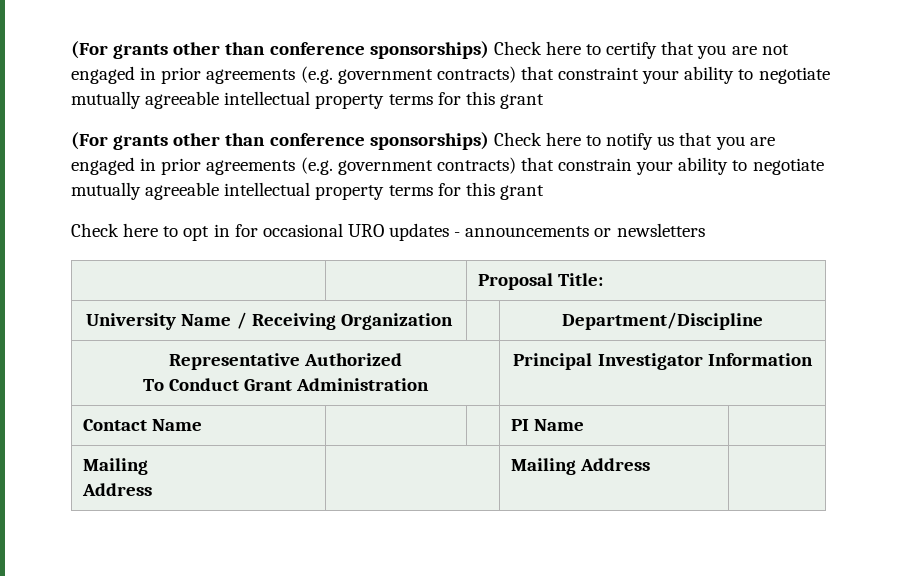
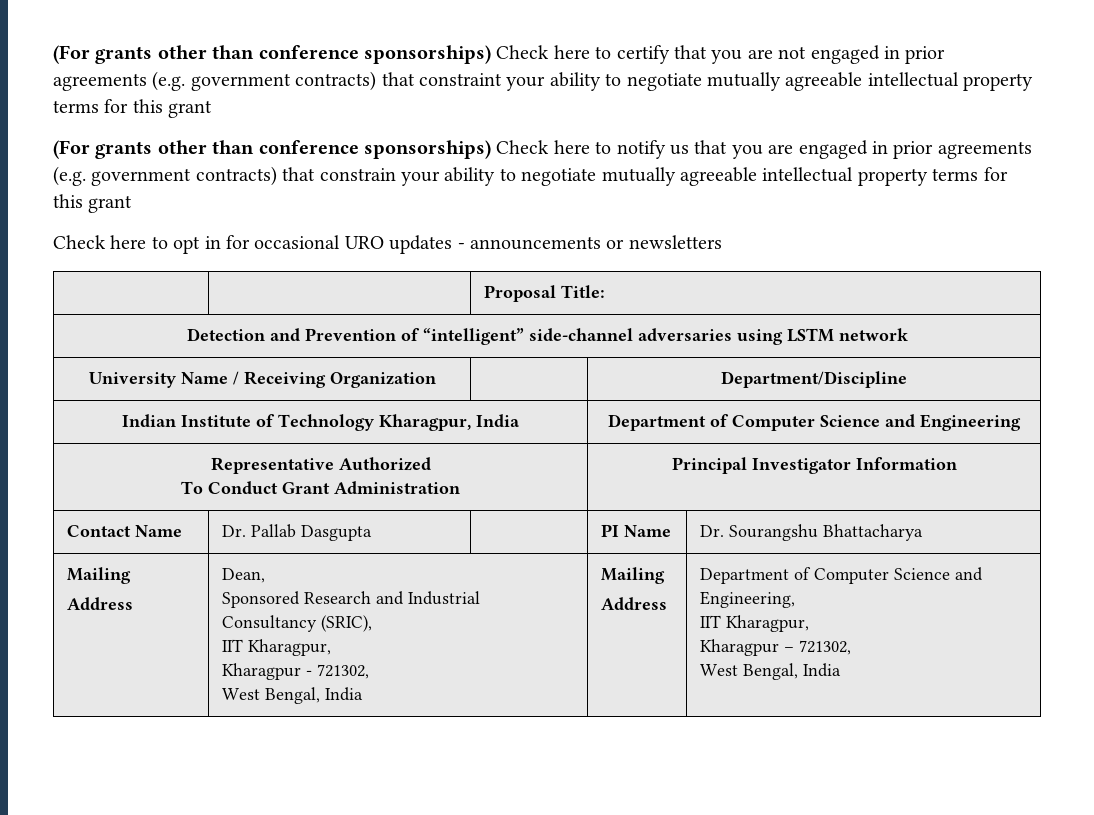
(603, 279) none -> [186,328,908,345] // Detection and Prevention of “intelligent” side-channel adversaries using LSTM network
(763, 321) none -> [122,414,520,431] [608,414,1021,431] // Indian Institute of Technology Kharagpur, India | Department of Computer Science and Engineering
(202, 425) none -> [221,524,372,541] Dr. Pallab Dasgupta
[82,458,148,475] [81,483,152,496] [510,458,650,475] // Mailing // Address | | Mailing Address | -> [699,524,923,541] [66,567,131,584] [66,597,133,610] [221,568,265,583] [221,591,480,608] [221,615,372,632] [221,639,331,656] [221,663,369,680] [221,687,363,704] [600,567,665,584] [600,597,667,610] [699,567,983,584] [699,591,795,608] [699,615,809,632] [699,639,851,656] [699,663,841,680] Dr. Sourangshu Bhattacharya // Mailing // Address | Dean, // Sponsored Research and Industrial Consultancy (SRIC), // IIT Kharagpur, // Kharagpur - 721302, // West Bengal, India | Mailing // Address | Department of Computer Science and Engineering, // IIT Kharagpur, // Kharagpur – 721302, // West Bengal, India

